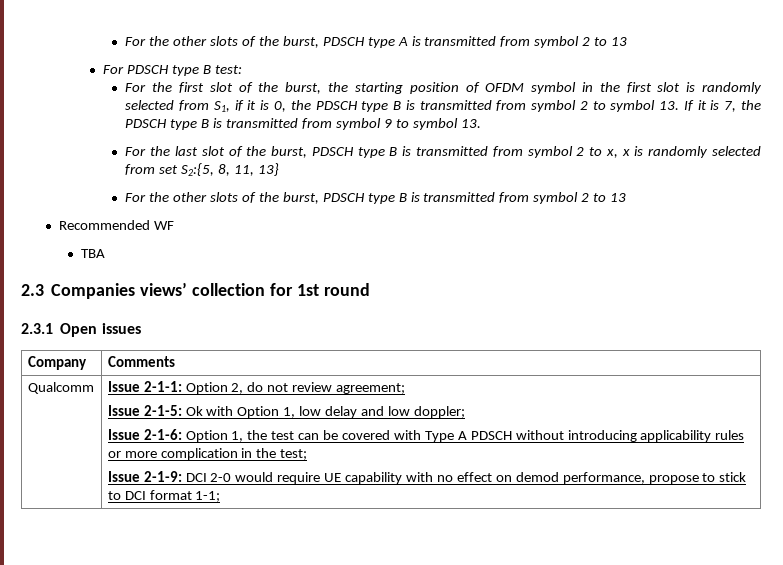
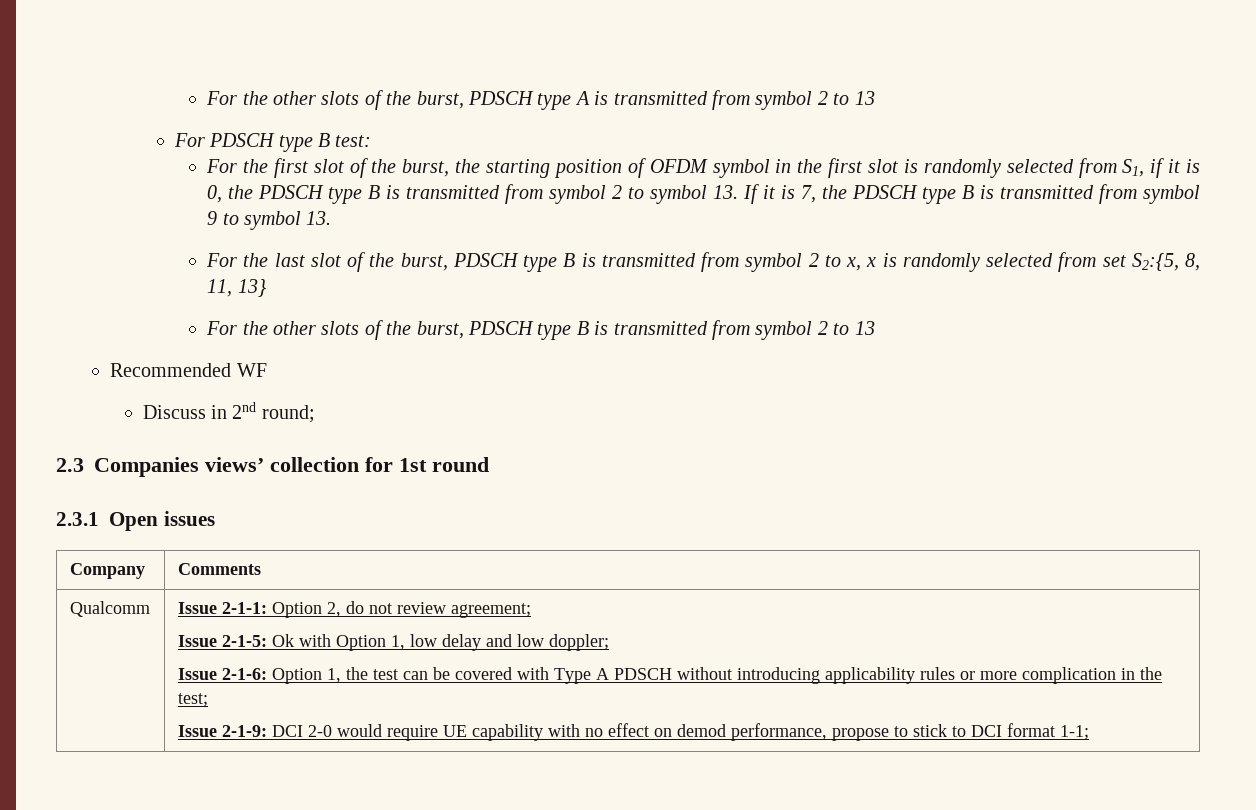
[81,249,106,258] TBA -> [142,402,315,423] Discuss in 2nd round;

